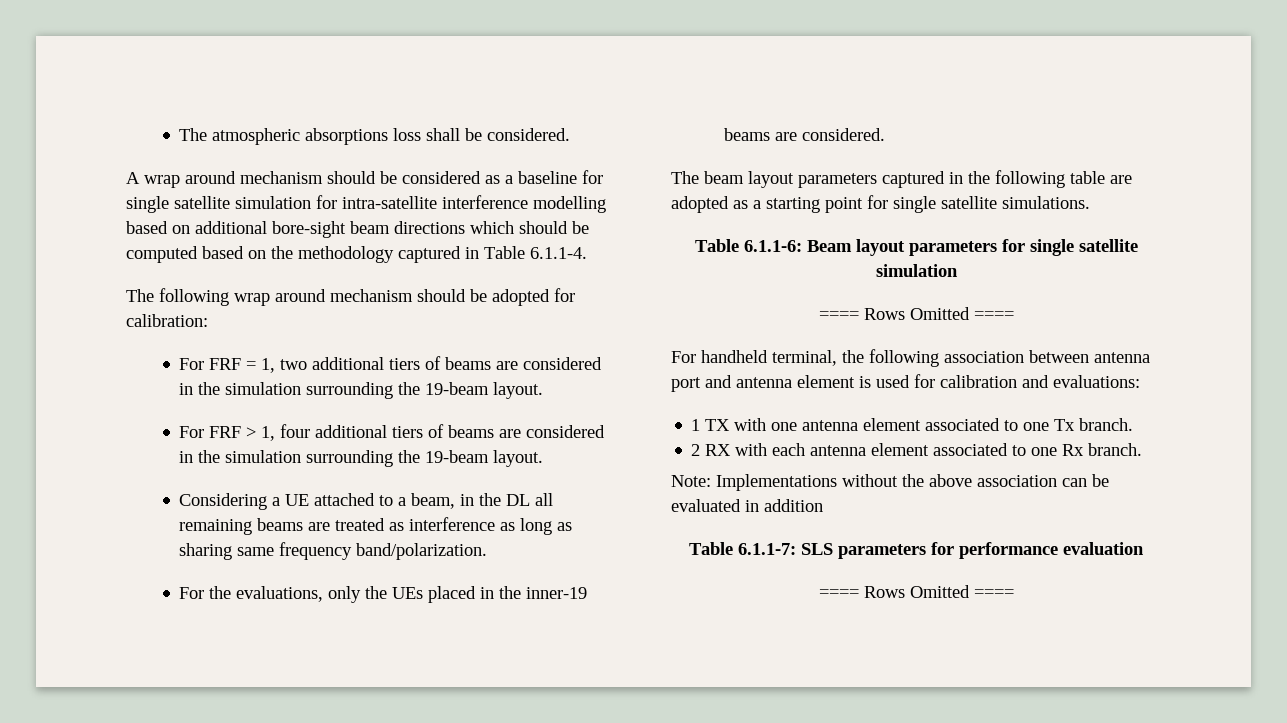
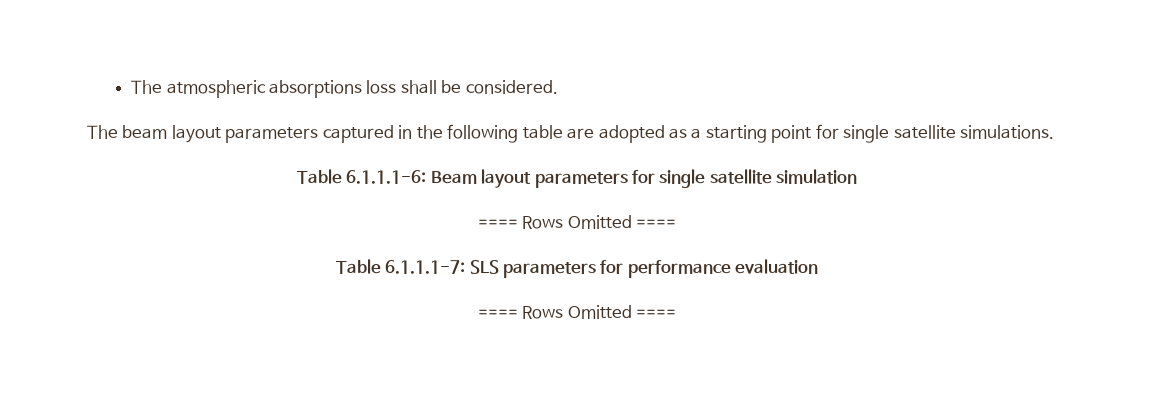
[126,170,603,188] [126,195,606,213] [126,221,589,238] [126,246,587,263] [126,288,575,306] [126,314,208,327] [179,356,603,373] [179,382,544,399] [179,424,606,441] [179,450,544,467] [179,493,554,510] [179,517,573,535] [179,542,488,560] [179,586,588,603] [724,128,886,141] // A wrap around mechanism should be considered as a baseline for single satellite simulation for intra-satellite interference modelling based on additional bore-sight beam directions which should be computed based on the methodology captured in Table 6.1.1-4. // The following wrap around mechanism should be adopted for calibration: // For FRF = 1, two additional tiers of beams are considered in the simulation surrounding the 19-beam layout. // For FRF > 1, four additional tiers of beams are considered in the simulation surrounding the 19-beam layout. // Considering a UE attached to a beam, in the DL all remaining beams are treated as interference as long as sharing same frequency band/polarization. // For the evaluations, only the UEs placed in the inner-19 beams are considered. -> (558, 87) none
[743,240,802,252] 6.1.1-6: -> [346,170,427,184] 6.1.1.1-6:
[671,349,1150,367] [671,374,1140,392] [691,418,1134,431] [691,443,1143,456] [671,474,1109,491] [671,499,823,512] [689,542,796,555] // For handheld terminal, the following association between antenna port and antenna element is used for calibration and evaluations: // 1 TX with one antenna element associated to one Tx branch. // 2 RX with each antenna element associated to one Rx branch. // Note: Implementations without the above association can be evaluated in addition // Table 6.1.1-7: -> [335,259,466,274] // Table 6.1.1.1-7:

